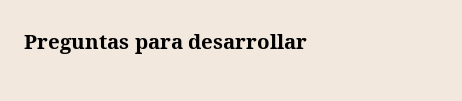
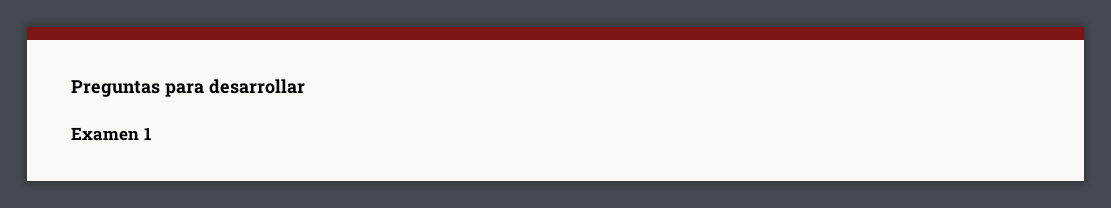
(308, 41) none -> [71,127,152,141] // Examen 1

